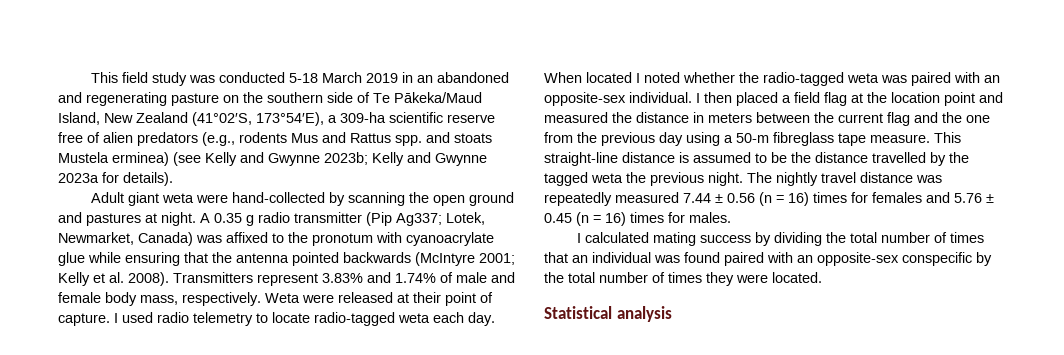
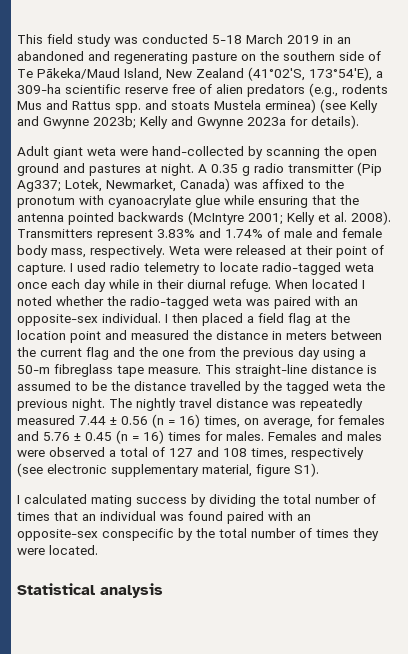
[433,312,495,326] each day. -> [17,279,271,292] once each day while in their diurnal refuge.
[813,192,847,203] times -> [204,416,313,428] times, on average,
(731, 217) none -> [268,431,382,441] [17,447,364,460] [17,463,319,477] Females and males were observed a total of 127 and 108 times, respectively (see electronic supplementary material, figure S1).

